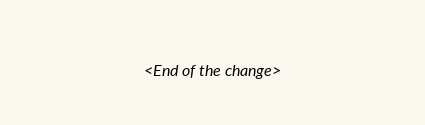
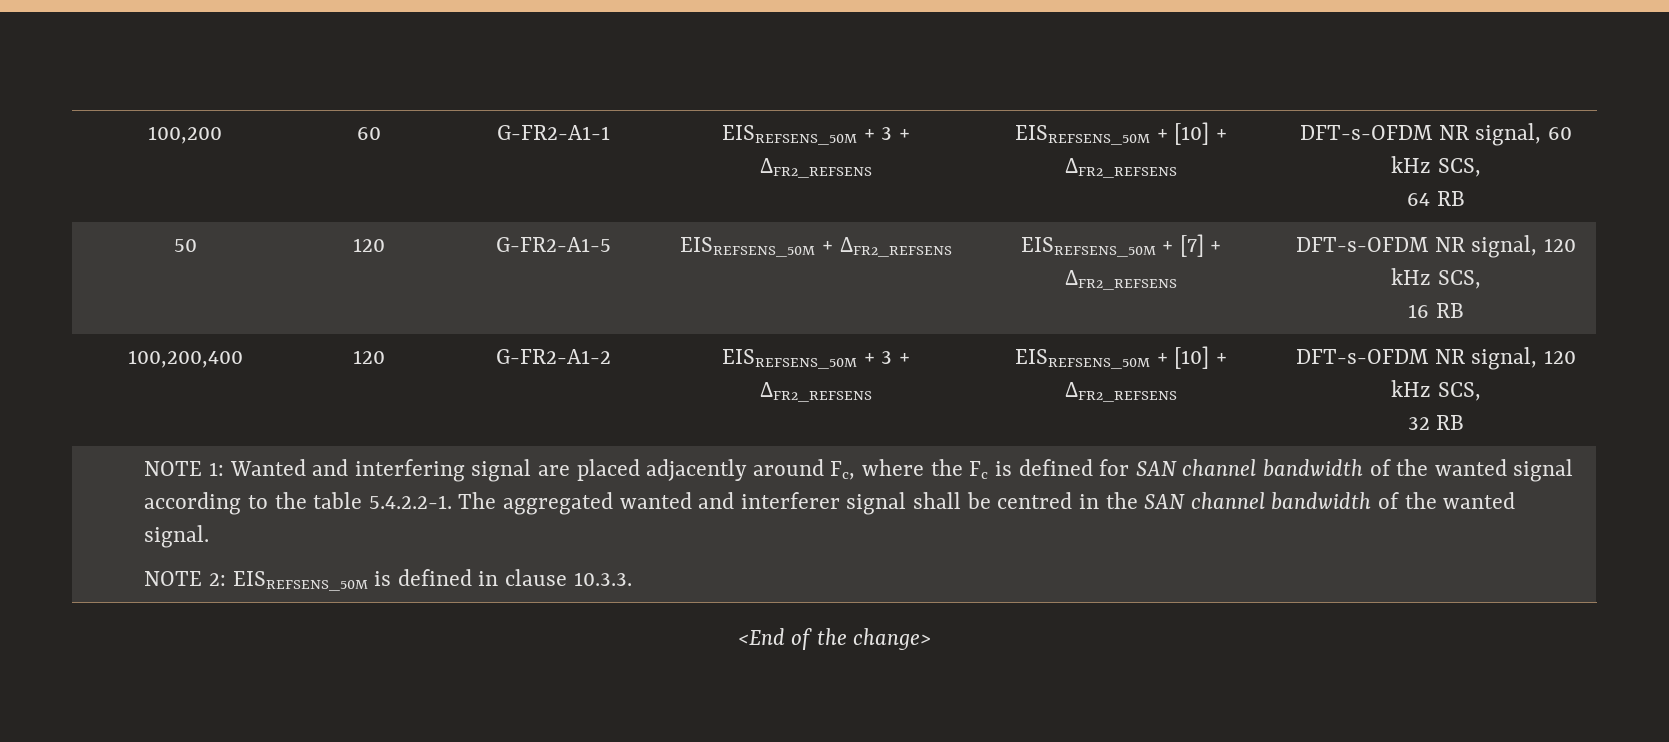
(143, 70) none -> [148,126,222,144] [357,127,381,140] [496,125,610,140] [722,125,910,145] [760,158,872,178] [1015,122,1227,145] [1065,158,1177,178] [1300,123,1572,146] [1391,156,1481,177] [1407,191,1465,206] [173,239,197,252] [353,238,385,252] [495,237,611,252] [680,237,952,257] [1020,234,1222,257] [1065,270,1177,290] [1296,235,1576,258] [1391,268,1481,289] [1408,303,1464,318] [127,350,243,368] [353,350,385,364] [495,349,611,364] [722,349,910,369] [760,382,872,402] [1015,346,1227,369] [1065,382,1177,402] [1296,347,1576,370] [1391,380,1481,401] [1407,415,1465,430] [144,459,1574,482] [144,492,1516,515] [144,525,210,548] [144,569,632,591] 100,200 | 60 | G-FR2-A1-1 | EISREFSENS_50M + 3 + ΔFR2_REFSENS | EISREFSENS_50M + [10] + ΔFR2_REFSENS | DFT-s-OFDM NR signal, 60 kHz SCS, // 64 RB // 50 | 120 | G-FR2-A1-5 | EISREFSENS_50M + ΔFR2_REFSENS | EISREFSENS_50M + [7] + ΔFR2_REFSENS | DFT-s-OFDM NR signal, 120 kHz SCS, // 16 RB // 100,200,400 | 120 | G-FR2-A1-2 | EISREFSENS_50M + 3 + ΔFR2_REFSENS | EISREFSENS_50M + [10] + ΔFR2_REFSENS | DFT-s-OFDM NR signal, 120 kHz SCS, // 32 RB // NOTE 1: Wanted and interfering signal are placed adjacently around Fc, where the Fc is defined for SAN channel bandwidth of the wanted signal according to the table 5.4.2.2-1. The aggregated wanted and interferer signal shall be centred in the SAN channel bandwidth of the wanted signal. // NOTE 2: EISREFSENS_50M is defined in clause 10.3.3. //

